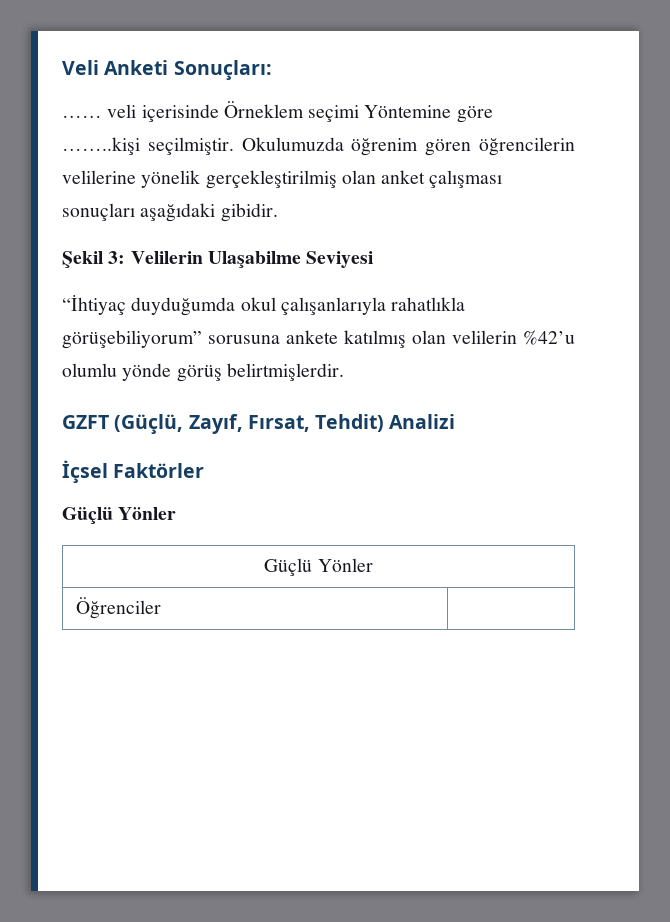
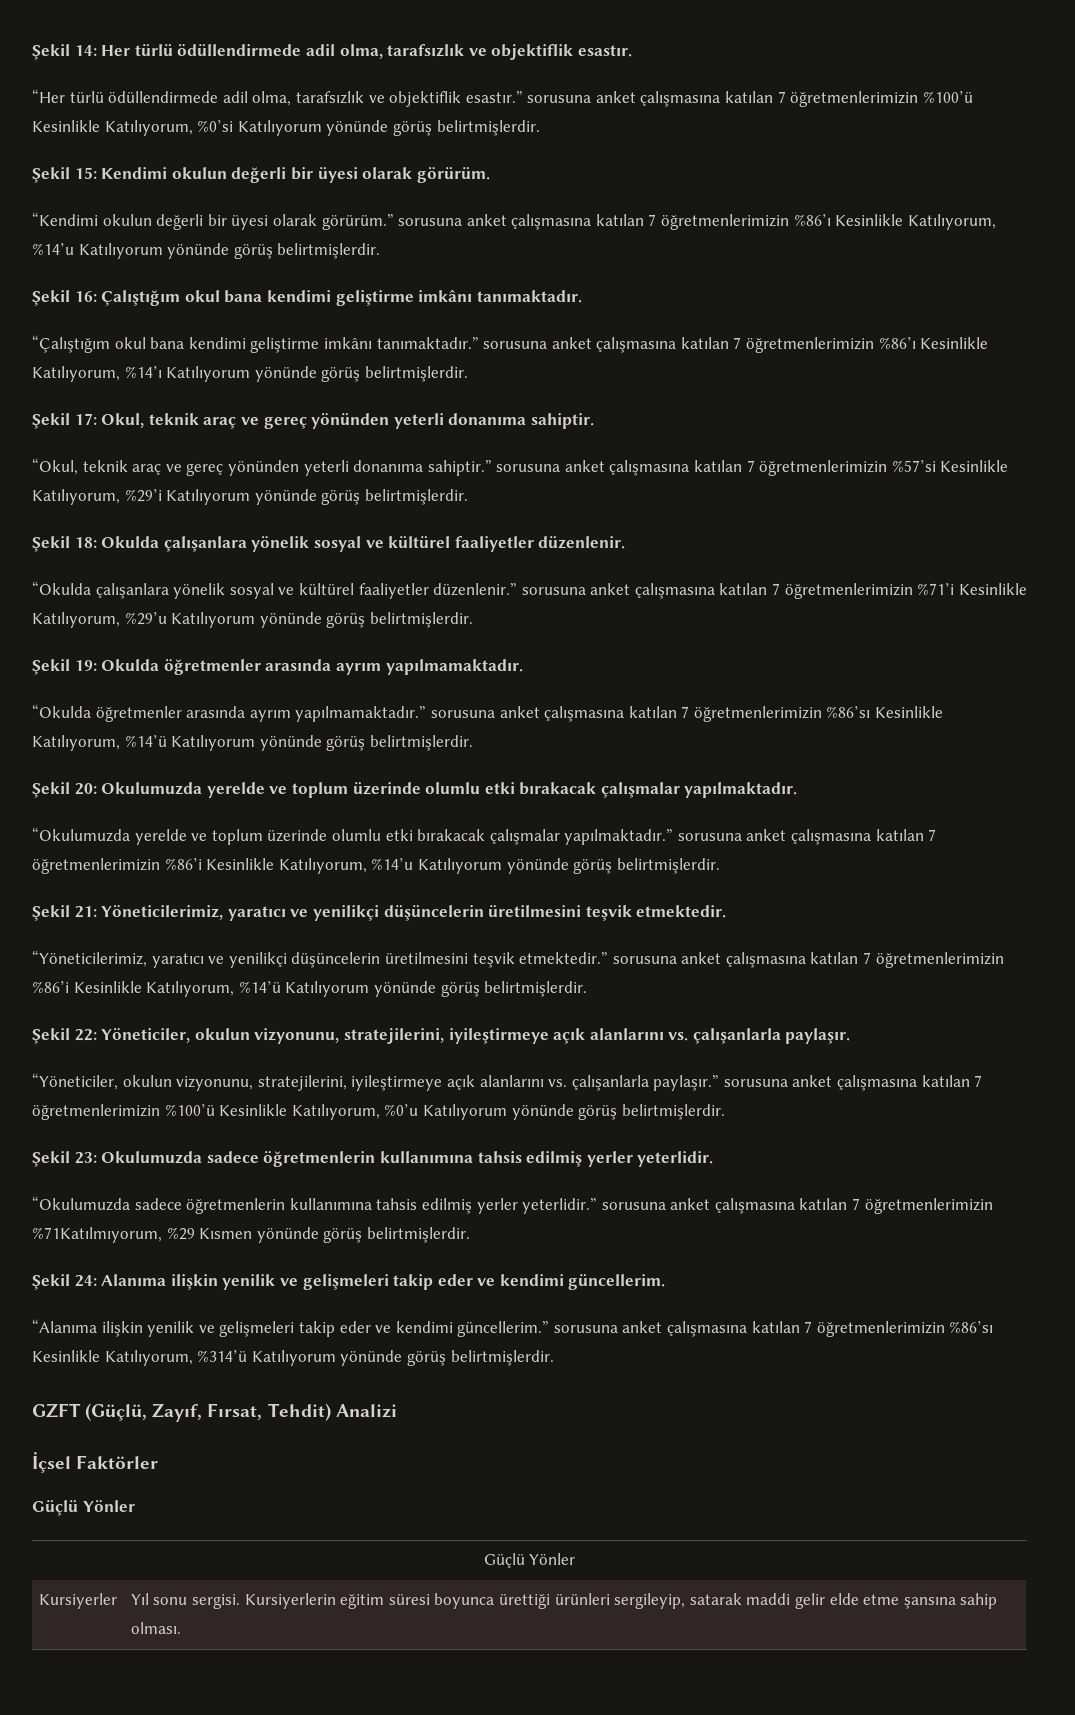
[62,60,272,80] [62,101,493,123] [62,137,575,156] [62,170,503,189] [62,203,278,222] [62,251,374,268] [62,295,466,316] [62,330,575,349] [62,363,172,381] Veli Anketi Sonuçları: // …… veli içerisinde Örneklem seçimi Yöntemine göre ……..kişi seçilmiştir. Okulumuzda öğrenim gören öğrencilerin velilerine yönelik gerçekleştirilmiş olan anket çalışması sonuçları aşağıdaki gibidir. // Şekil 3: Velilerin Ulaşabilme Seviyesi // “İhtiyaç duyduğumda okul çalışanlarıyla rahatlıkla görüşebiliyorum” sorusuna ankete katılmış olan velilerin %42’u olumlu yönde -> [32,44,632,60] [32,89,973,107] [32,120,540,136] [32,167,490,183] [32,212,996,230] [32,243,381,259] [32,289,582,306] [32,335,989,353] [32,366,468,382] [32,413,594,429] [32,458,1009,476] [32,489,468,505] [32,536,626,552] [32,581,1027,599] [32,612,473,628] [32,659,523,675] [32,704,944,722] [32,735,473,751] [32,782,798,798] [32,827,937,845] [32,858,720,874] [32,905,727,921] [32,950,1004,968] [32,981,588,997] [32,1028,851,1044] [32,1073,983,1091] [32,1104,725,1120] [32,1151,714,1167] [32,1196,993,1214] [32,1227,470,1243] [32,1274,666,1290] [32,1319,994,1337] [32,1350,403,1366] Şekil 14: Her türlü ödüllendirmede adil olma, tarafsızlık ve objektiflik esastır. // “Her türlü ödüllendirmede adil olma, tarafsızlık ve objektiflik esastır.” sorusuna anket çalışmasına katılan 7 öğretmenlerimizin %100’ü Kesinlikle Katılıyorum, %0’si Katılıyorum yönünde görüş belirtmişlerdir. // Şekil 15: Kendimi okulun değerli bir üyesi olarak görürüm. // “Kendimi okulun değerli bir üyesi olarak görürüm.” sorusuna anket çalışmasına katılan 7 öğretmenlerimizin %86’ı Kesinlikle Katılıyorum, %14’u Katılıyorum yönünde görüş belirtmişlerdir. // Şekil 16: Çalıştığım okul bana kendimi geliştirme imkânı tanımaktadır. // “Çalıştığım okul bana kendimi geliştirme imkânı tanımaktadır.” sorusuna anket çalışmasına katılan 7 öğretmenlerimizin %86’ı Kesinlikle Katılıyorum, %14’ı Katılıyorum yönünde görüş belirtmişlerdir. // Şekil 17: Okul, teknik araç ve gereç yönünden yeterli donanıma sahiptir. // “Okul, teknik araç ve gereç yönünden yeterli donanıma sahiptir.” sorusuna anket çalışmasına katılan 7 öğretmenlerimizin %57’si Kesinlikle Katılıyorum, %29’i Katılıyorum yönünde görüş belirtmişlerdir. // Şekil 18: Okulda çalışanlara yönelik sosyal ve kültürel faaliyetler düzenlenir. // “Okulda çalışanlara yönelik sosyal ve kültürel faaliyetler düzenlenir.” sorusuna anket çalışmasına katılan 7 öğretmenlerimizin %71’i Kesinlikle Katılıyorum, %29’u Katılıyorum yönünde görüş belirtmişlerdir. // Şekil 19: Okulda öğretmenler arasında ayrım yapılmamaktadır. // “Okulda öğretmenler arasında ayrım yapılmamaktadır.” sorusuna anket çalışmasına katılan 7 öğretmenlerimizin %86’sı Kesinlikle Katılıyorum, %14’ü Katılıyorum yönünde görüş belirtmişlerdir. // Şekil 20: Okulumuzda yerelde ve toplum üzerinde olumlu etki bırakacak çalışmalar yapılmaktadır. // “Okulumuzda yerelde ve toplum üzerinde olumlu etki bırakacak çalışmalar yapılmaktadır.” sorusuna anket çalışmasına katılan 7 öğretmenlerimizin %86’i Kesinlikle Katılıyorum, %14’u Katılıyorum yönünde görüş belirtmişlerdir. // Şekil 21: Yöneticilerimiz, yaratıcı ve yenilikçi düşüncelerin üretilmesini teşvik etmektedir. // “Yöneticilerimiz, yaratıcı ve yenilikçi düşüncelerin üretilmesini teşvik etmektedir.” sorusuna anket çalışmasına katılan 7 öğretmenlerimizin %86’i Kesinlikle Katılıyorum, %14’ü Katılıyorum yönünde görüş belirtmişlerdir. // Şekil 22: Yöneticiler, okulun vizyonunu, stratejilerini, iyileştirmeye açık alanlarını vs. çalışanlarla paylaşır. // “Yöneticiler, okulun vizyonunu, stratejilerini, iyileştirmeye açık alanlarını vs. çalışanlarla paylaşır.” sorusuna anket çalışmasına katılan 7 öğretmenlerimizin %100’ü Kesinlikle Katılıyorum, %0’u Katılıyorum yönünde görüş belirtmişlerdir. // Şekil 23: Okulumuzda sadece öğretmenlerin kullanımına tahsis edilmiş yerler yeterlidir. // “Okulumuzda sadece öğretmenlerin kullanımına tahsis edilmiş yerler yeterlidir.” sorusuna anket çalışmasına katılan 7 öğretmenlerimizin %71Katılmıyorum, %29 Kısmen yönünde görüş belirtmişlerdir. // Şekil 24: Alanıma ilişkin yenilik ve gelişmeleri takip eder ve kendimi güncellerim. // “Alanıma ilişkin yenilik ve gelişmeleri takip eder ve kendimi güncellerim.” sorusuna anket çalışmasına katılan 7 öğretmenlerimizin %86’sı Kesinlikle Katılıyorum, %314’ü Katılıyorum yönünde
[75,597,161,619] Öğrenciler | -> [38,1593,117,1609] [130,1593,998,1609] [130,1622,181,1634] Kursiyerler | Yıl sonu sergisi. Kursiyerlerin eğitim süresi boyunca ürettiği ürünleri sergileyip, satarak maddi gelir elde etme şansına sahip olması.

